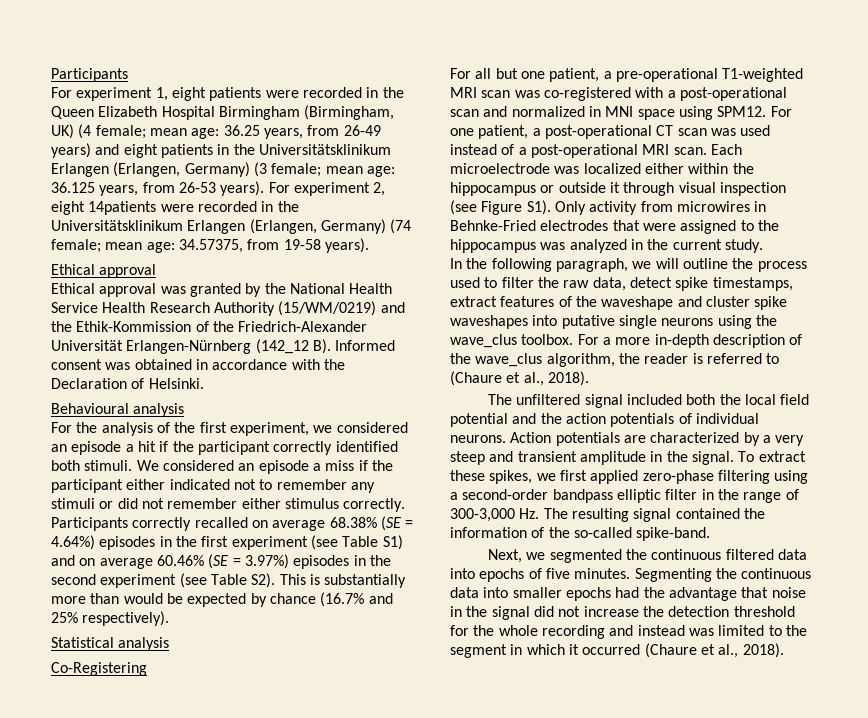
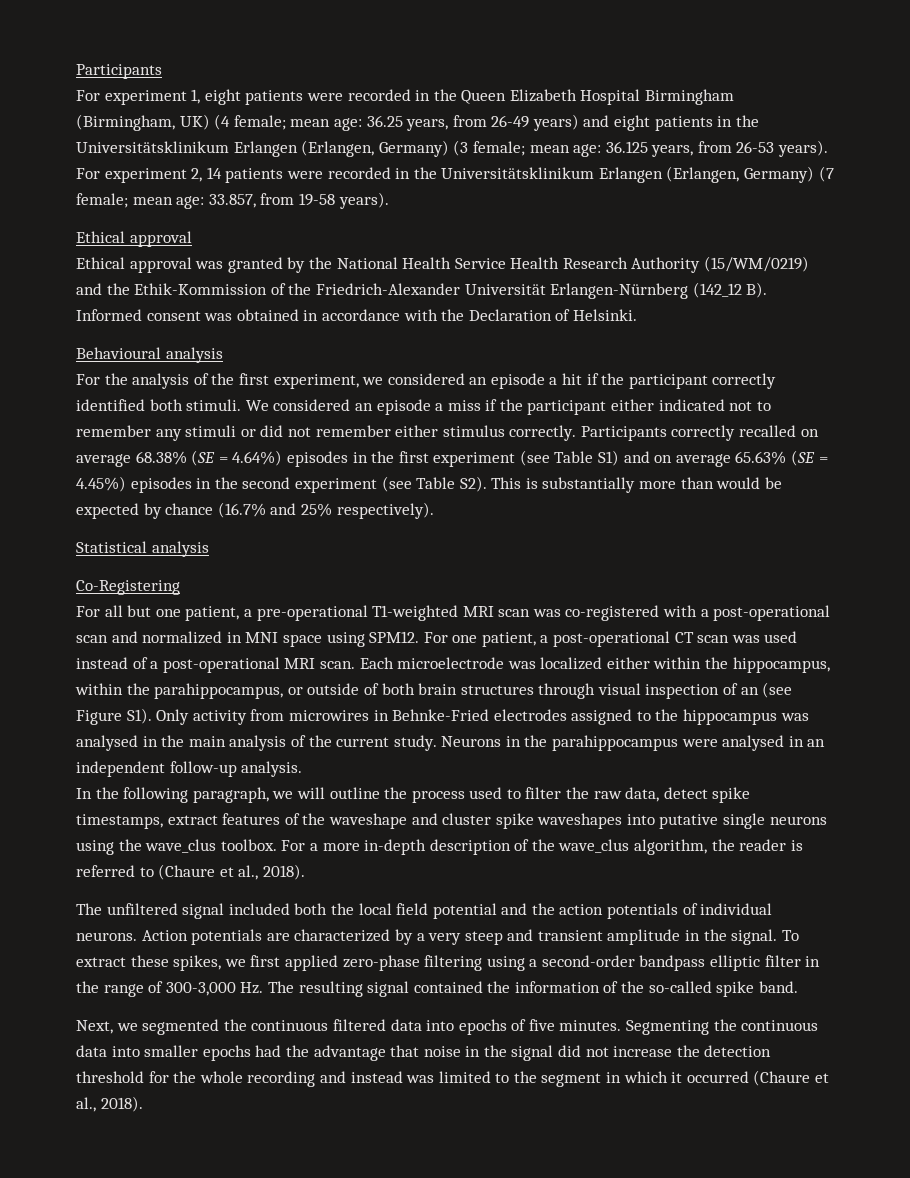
[51,201,157,215] eight 14patients -> [206,167,284,183] 14 patients
[390,219,412,234] [51,239,243,253] (74 female; mean age: 34.57375, -> [818,166,834,182] [76,193,256,209] (7 female; mean age: 33.857,
[156,554,289,569] 60.46% (SE = 3.97%) -> [735,450,828,466] [76,476,126,492] 65.63% (SE = 4.45%)
[450,182,620,196] hippocampus or outside it -> [732,657,830,673] [75,683,534,699] hippocampus, within the parahippocampus, or outside of both brain structures
(786, 189) none -> [723,683,759,695] of an
[612,220,676,231] that were -> (567, 715) none
[569,239,763,253] analyzed in the current study. -> [76,735,826,751] [76,761,303,777] analysed in the main analysis of the current study. Neurons in the parahippocampus were analysed in an independent follow-up analysis.
[636,527,711,541] spike-band. -> [716,981,798,997] spike band.

